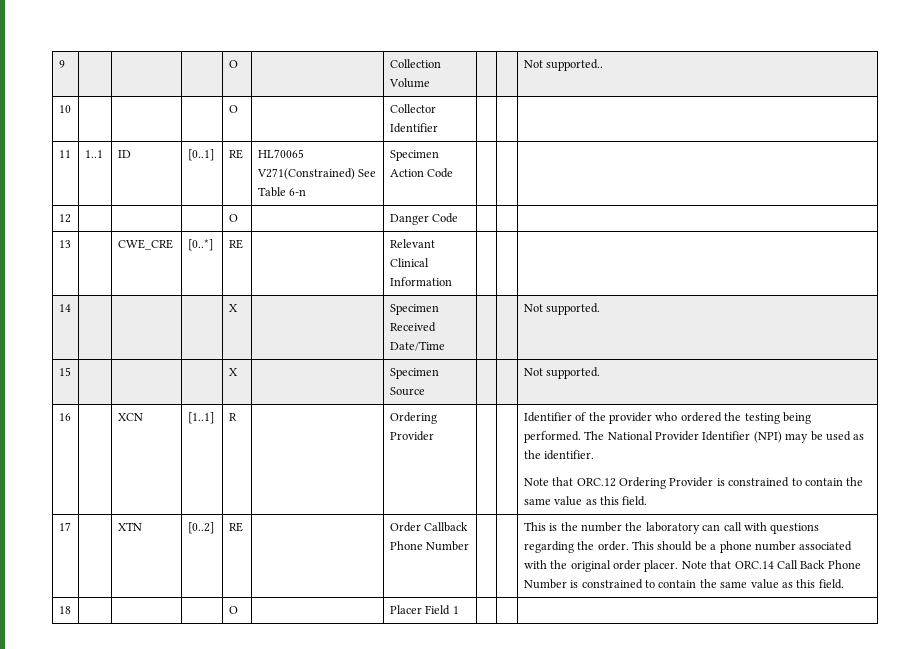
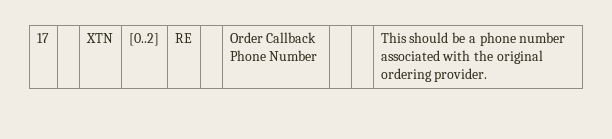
[58,60,65,68] [228,60,238,68] [389,59,441,68] [388,78,430,88] [523,59,604,71] [58,105,71,113] [228,105,238,113] [389,104,436,113] [389,123,438,133] [58,150,71,158] [84,150,103,158] [117,150,131,158] [187,149,214,161] [228,149,243,159] [257,149,304,158] [256,168,377,180] [257,187,307,197] [389,150,439,161] [389,168,454,178] [58,214,71,223] [228,214,238,222] [389,213,459,225] [58,240,71,248] [117,239,173,250] [187,239,213,251] [228,239,243,249] [389,239,435,248] [389,258,429,267] [389,277,452,286] [58,304,71,312] [228,304,238,312] [389,304,439,315] [389,322,436,332] [389,341,445,351] [523,303,601,315] [58,367,71,376] [228,368,238,376] [389,368,439,379] [389,387,425,396] [523,367,601,379] [58,413,71,421] [117,413,143,421] [187,412,214,424] [228,413,237,421] [389,412,437,424] [389,431,434,441] [523,412,811,424] [523,431,865,443] [523,450,595,460] [523,477,864,489] [523,496,648,506] 9 | | | | O | | Collection Volume | | | Not supported.. // 10 | | | | O | | Collector Identifier | | | // 11 | 1..1 | ID | [0..1] | RE | HL70065 V271(Constrained) See Table 6-n | Specimen Action Code | | | // 12 | | | | O | | Danger Code | | | // 13 | | CWE_CRE | [0..*] | RE | | Relevant Clinical Information | | | // 14 | | | | X | | Specimen Received Date/Time | | | Not supported. // 15 | | | | X | | Specimen Source | | | Not supported. // 16 | | XCN | [1..1] | R | | Ordering Provider | | | Identifier of the provider who ordered the testing being performed. The National Provider Identifier (NPI) may be used as the identifier. // Note that ORC.12 Ordering Provider is constrained to contain the same value as this field. // -> (36, 38) none
[549,522,820,534] [523,541,655,553] is the number the laboratory can call with questions regarding the order. This -> (407, 37) none
[613,560,861,572] [523,579,844,589] [58,606,71,614] [228,606,238,614] [389,605,459,615] order placer. Note that ORC.14 Call Back Phone Number is constrained to contain the same value as this field. // 18 | | | | O | | Placer Field 1 | | | -> [380,68,488,82] ordering provider.

